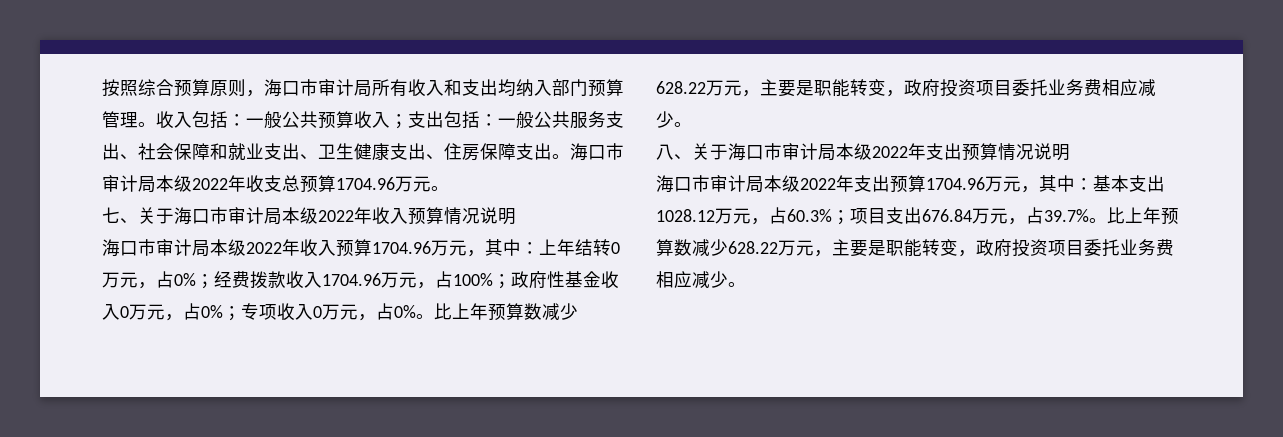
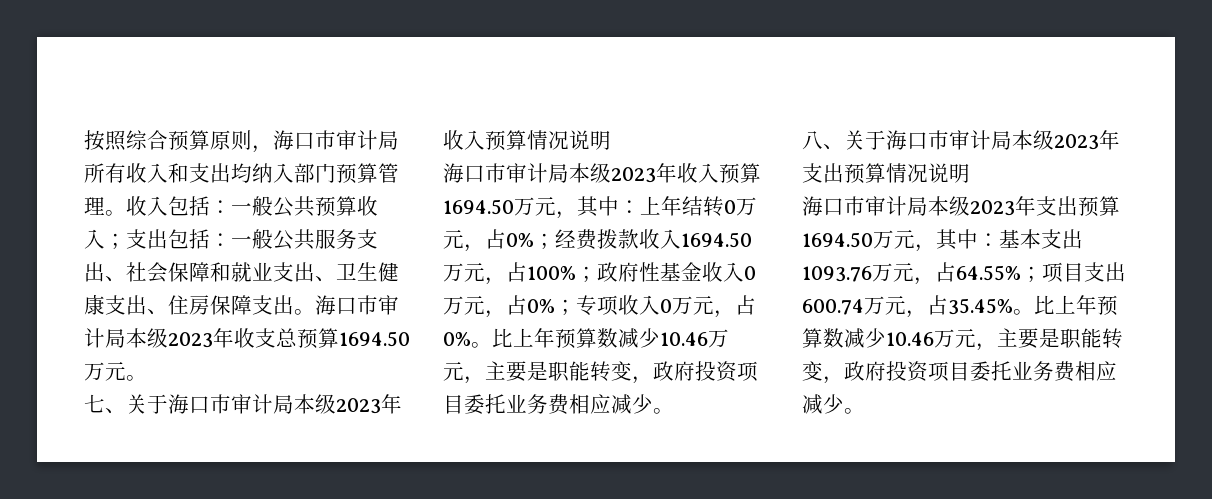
[192,178,228,190] 2022 -> [168,332,213,348] 2023
[336,177,395,190] 1704.96 -> [339,331,410,347] 1694.50
[318,210,354,222] 2022 -> [336,398,381,414] 2023
[246,239,431,257] 2022年收入预算1704.96 -> [611,163,761,184] [443,199,514,215] 2023年收入预算1694.50
[322,273,381,286] 1704.96 -> [681,232,752,248] 1694.50
[656,81,706,94] 628.22 -> [660,332,708,346] 10.46
[872,146,908,158] 2022 -> [1054,134,1099,150] 2023
[800,175,985,193] 2022年支出预算1704.96 -> [970,196,1120,217] [802,232,873,248] 2023年支出预算1694.50
[656,207,832,225] 1028.12万元，占60.3% -> [802,262,1021,285] 1093.76万元，占64.55%
[922,207,1179,225] [656,239,778,256] 676.84万元，占39.7%。比上年预算数减少628.22 -> [802,295,1118,318] [802,328,934,348] 600.74万元，占35.45%。比上年预算数减少10.46

